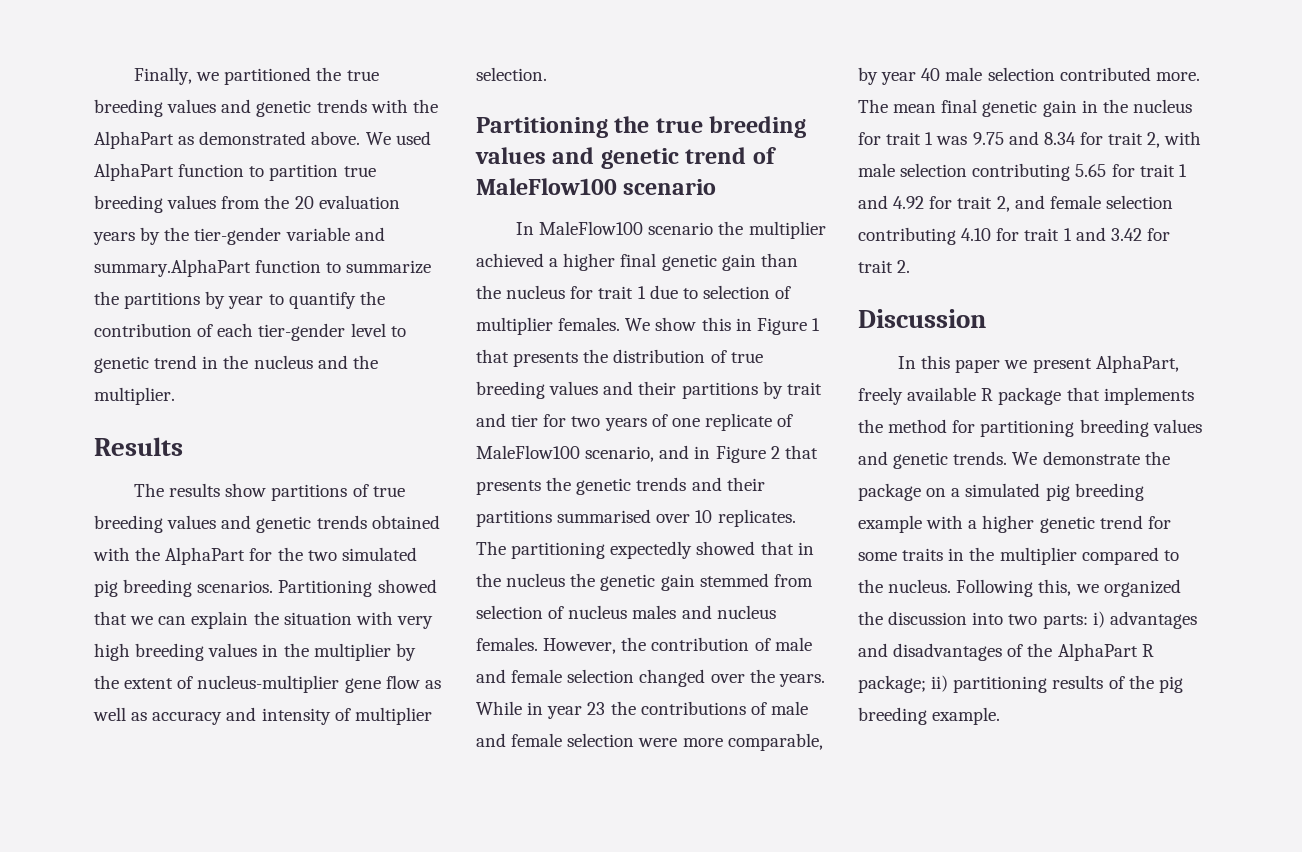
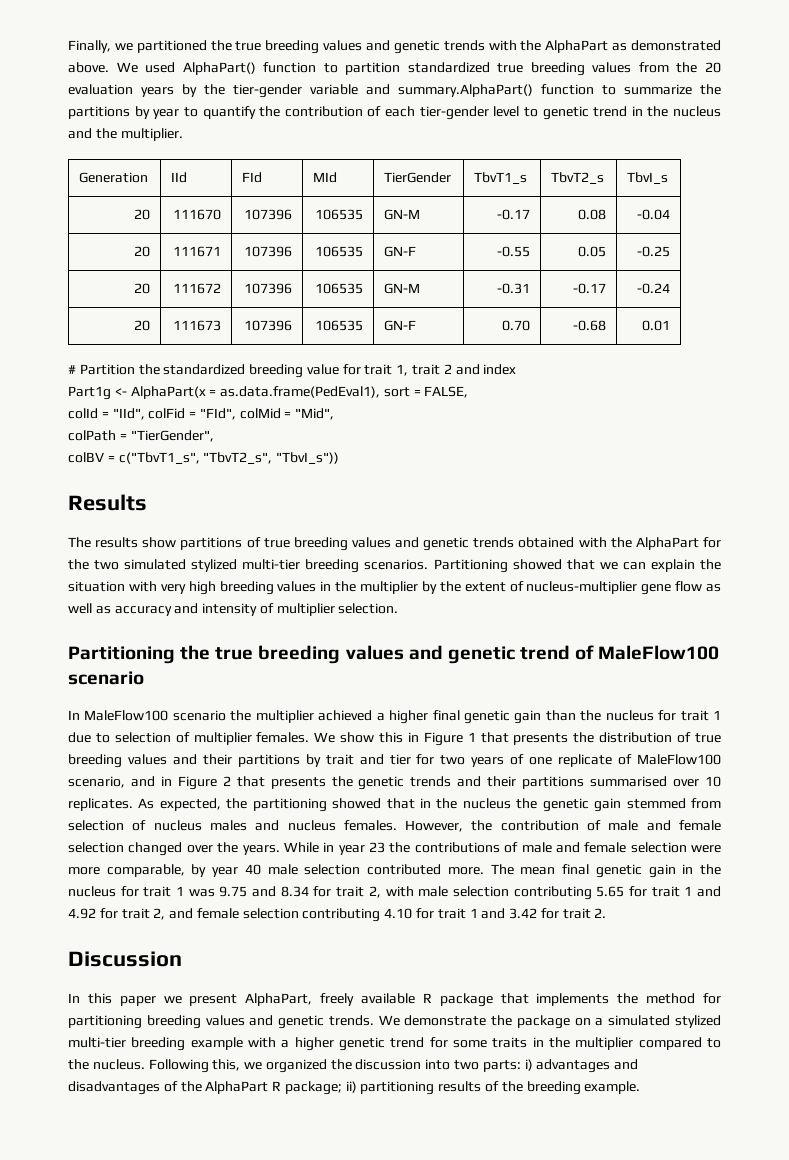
[94,163,174,181] AlphaPart -> [182,62,256,75] AlphaPart()
(339, 172) none -> [407,62,490,73] standardized
[94,259,251,277] summary.AlphaPart -> [398,84,533,97] summary.AlphaPart()
(175, 396) none -> [79,172,149,183] [171,172,188,183] [242,172,263,183] [313,172,338,183] [384,172,452,183] [474,172,528,184] [551,172,605,184] [627,172,669,184] [133,209,150,220] [172,209,221,220] [243,209,292,220] [314,209,363,220] [384,209,421,220] [496,209,530,220] [577,209,606,220] [636,209,670,220] [133,246,150,257] [172,246,221,257] [243,246,292,257] [314,246,363,257] [384,246,417,257] [496,246,530,257] [577,246,606,257] [636,246,670,257] [133,283,150,294] [172,283,221,294] [243,283,292,294] [314,283,363,294] [384,283,421,294] [496,283,530,294] [572,283,606,294] [636,283,670,294] [133,320,150,331] [172,320,221,331] [243,320,292,331] [314,320,363,331] [384,320,417,331] [501,320,530,331] [572,320,606,331] [641,320,670,331] [68,364,517,378] [68,386,469,400] [68,408,335,420] [68,430,214,442] [68,452,340,464] // Generation | IId | FId | MId | TierGender | TbvT1_s | TbvT2_s | TbvI_s // 20 | 111670 | 107396 | 106535 | GN-M | -0.17 | 0.08 | -0.04 // 20 | 111671 | 107396 | 106535 | GN-F | -0.55 | 0.05 | -0.25 // 20 | 111672 | 107396 | 106535 | GN-M | -0.31 | -0.17 | -0.24 // 20 | 111673 | 107396 | 106535 | GN-F | 0.70 | -0.68 | 0.01 // # Partition the standardized breeding value for trait 1, trait 2 and index // Part1g <- AlphaPart(x = as.data.frame(PedEval1), sort = FALSE, // colId = "IId", colFid = "FId", colMid = "Mid", // colPath = "TierGender", // colBV = c("TbvT1_s", "TbvT2_s", "TbvI_s"))
[94,580,118,597] pig -> [191,559,301,572] stylized multi-tier
[476,541,693,559] The partitioning expectedly -> [138,798,327,812] As expected, the partitioning
[1045,484,1070,501] pig -> [674,1015,721,1028] [68,1037,126,1048] stylized multi-tier
[1158,676,1183,693] pig -> (523, 1086) none

